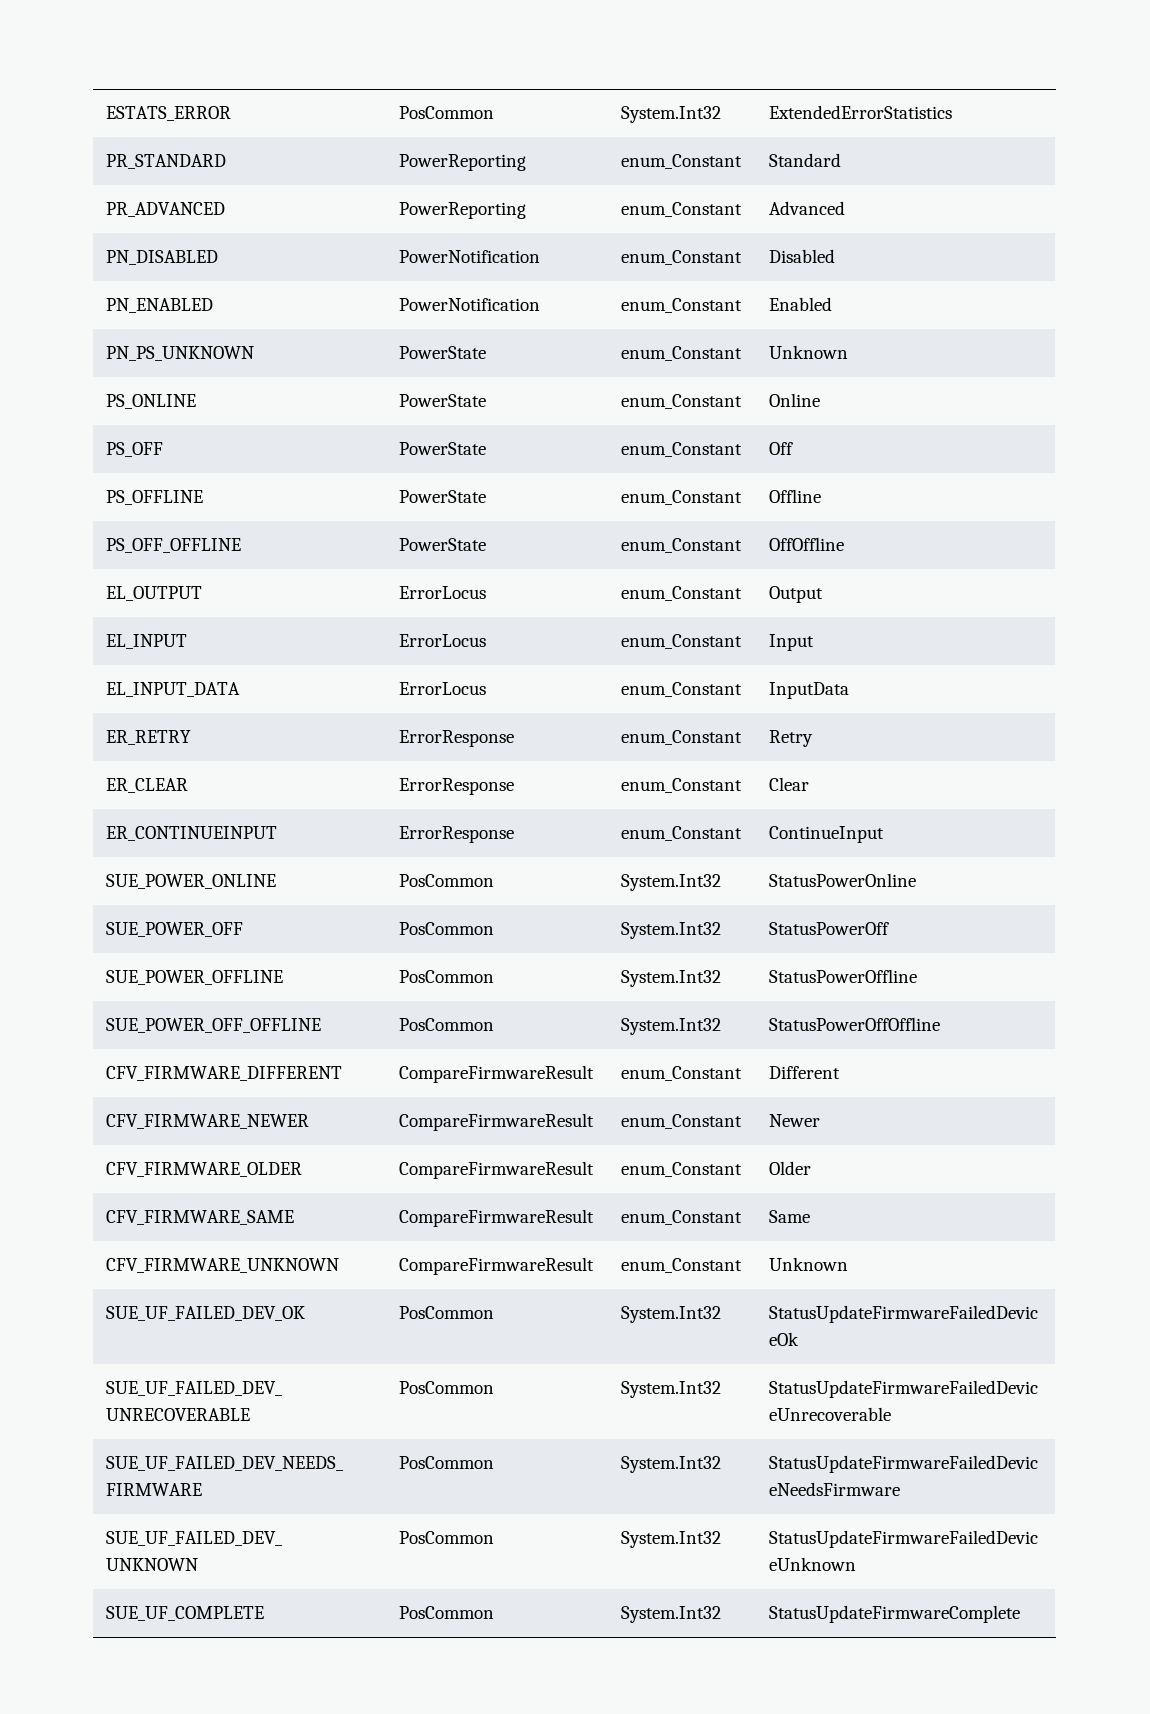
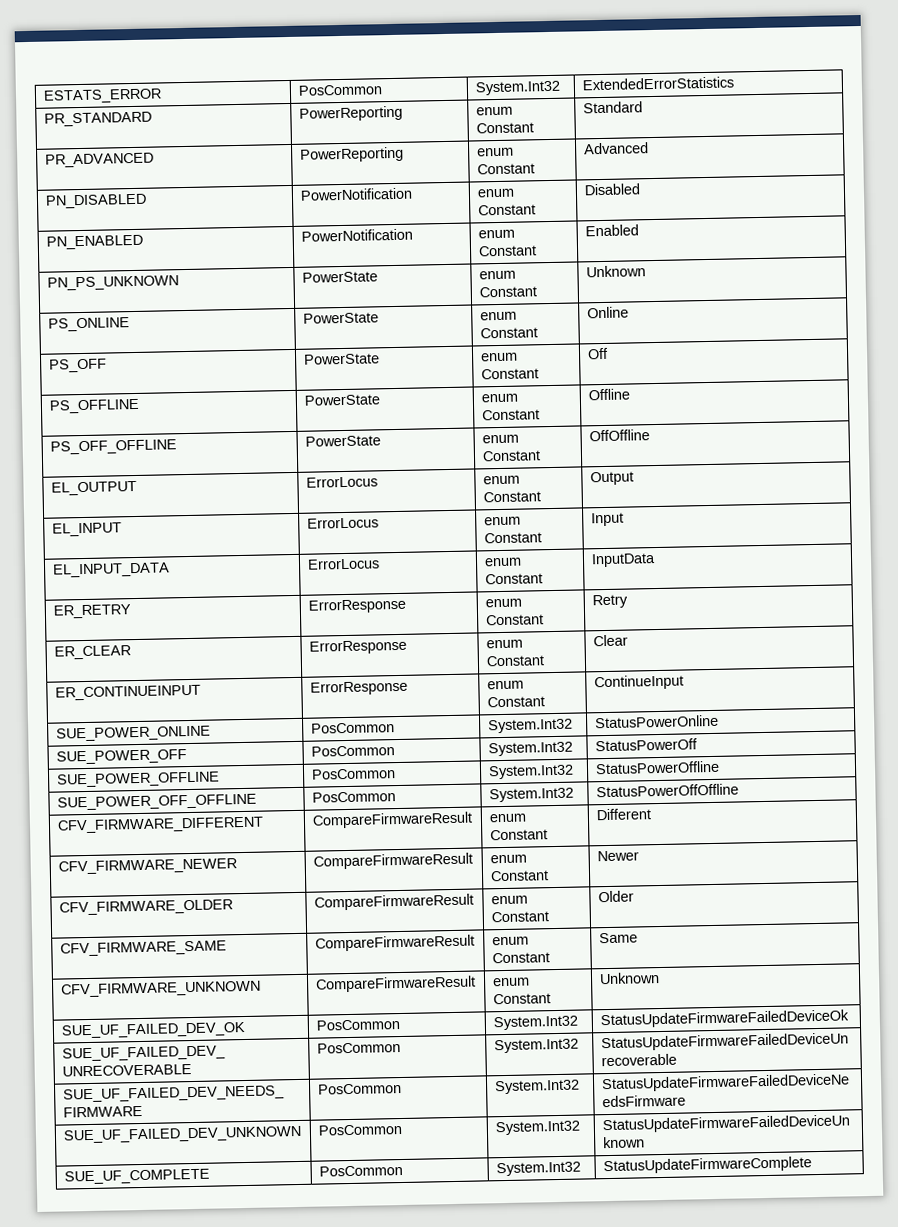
[621,154,743,169] enum_Constant -> [475,106,513,116] [475,122,534,134] enum Constant
[621,202,743,217] enum_Constant -> [476,147,514,157] [476,163,535,175] enum Constant
[621,250,743,265] enum_Constant -> [476,188,515,198] [477,204,536,216] enum Constant
[621,298,743,313] enum_Constant -> [477,229,515,239] [477,245,537,257] enum Constant
[621,346,743,361] enum_Constant -> [478,270,516,280] [478,286,537,298] enum Constant
[621,394,743,409] enum_Constant -> [479,311,517,321] [479,327,538,339] enum Constant
[621,442,743,457] enum_Constant -> [480,352,518,362] [480,368,539,380] enum Constant
[621,490,743,505] enum_Constant -> [480,393,518,403] [481,409,540,421] enum Constant
[621,538,743,553] enum_Constant -> [481,434,519,444] [481,450,541,462] enum Constant
[621,586,743,601] enum_Constant -> [482,475,520,485] [482,491,541,503] enum Constant
[621,634,743,649] enum_Constant -> [483,516,521,526] [483,532,542,544] enum Constant
[621,682,743,697] enum_Constant -> [483,557,522,567] [484,573,543,585] enum Constant
[621,730,743,745] enum_Constant -> [484,598,522,608] [485,614,544,626] enum Constant
[621,778,743,793] enum_Constant -> [485,639,523,649] [485,655,545,667] enum Constant
[621,826,743,841] enum_Constant -> [486,680,524,690] [486,696,545,708] enum Constant
[621,1066,743,1081] enum_Constant -> [488,813,527,823] [489,829,548,841] enum Constant
[621,1114,743,1129] enum_Constant -> [489,854,527,864] [489,870,549,882] enum Constant
[621,1162,743,1177] enum_Constant -> [490,895,528,905] [490,911,549,923] enum Constant
[621,1210,743,1225] enum_Constant -> [491,936,529,946] [491,952,550,964] enum Constant
[621,1258,743,1273] enum_Constant -> [492,977,530,987] [492,993,551,1005] enum Constant

